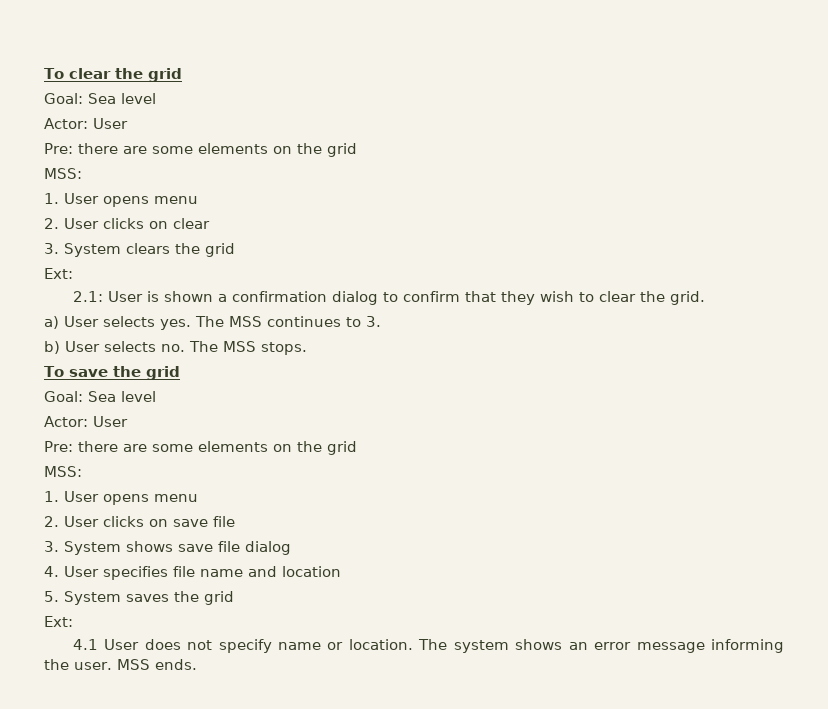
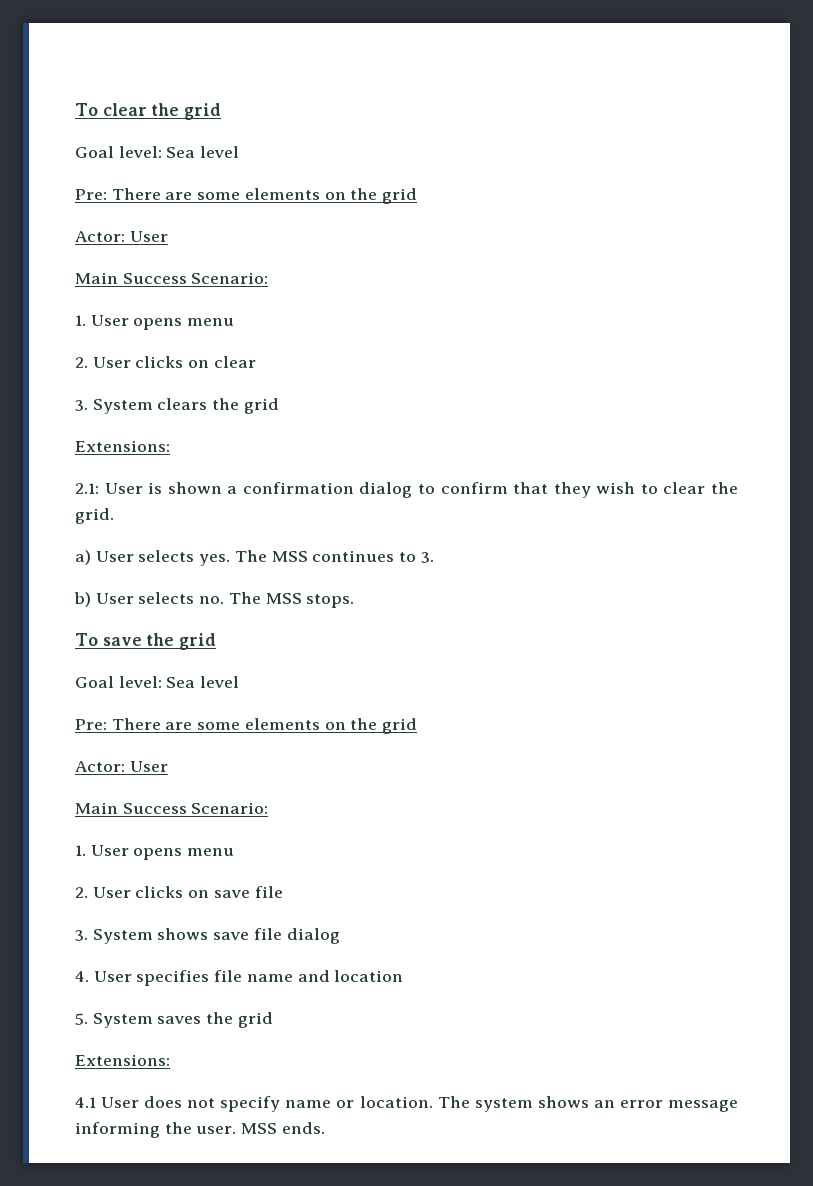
[44,93,156,104] [44,118,128,129] [44,143,357,157] [44,168,82,179] Goal: Sea level // Actor: User // Pre: there are some elements on the grid // MSS: -> [75,146,240,158] [75,188,418,204] [75,231,168,242] [75,272,269,284] Goal level: Sea level // Pre: There are some elements on the grid // Actor: User // Main Success Scenario:
[44,268,73,279] Ext: -> [75,440,170,452] Extensions:
[44,391,156,402] [44,416,128,427] [44,441,357,455] [44,466,82,477] Goal: Sea level // Actor: User // Pre: there are some elements on the grid // MSS: -> [75,676,240,688] [75,718,418,734] [75,761,168,772] [75,802,269,814] Goal level: Sea level // Pre: There are some elements on the grid // Actor: User // Main Success Scenario:
[44,616,73,627] Ext: -> [75,1054,170,1066] Extensions:

